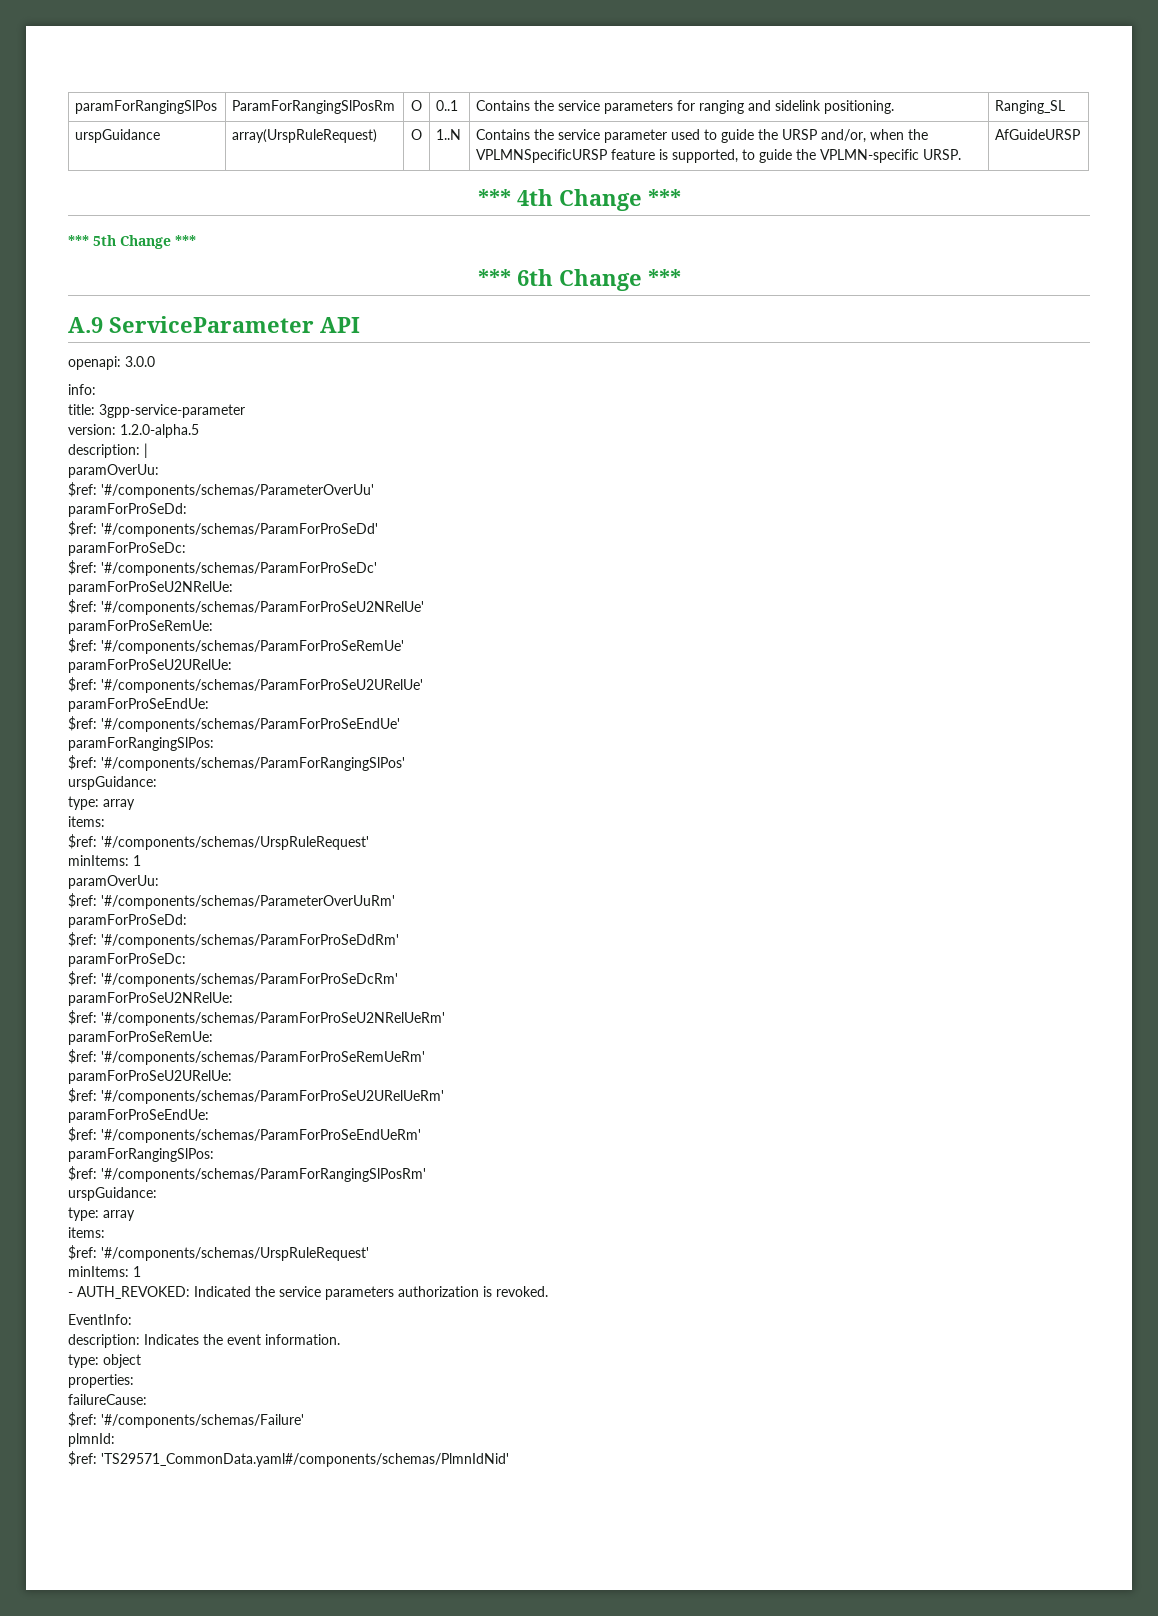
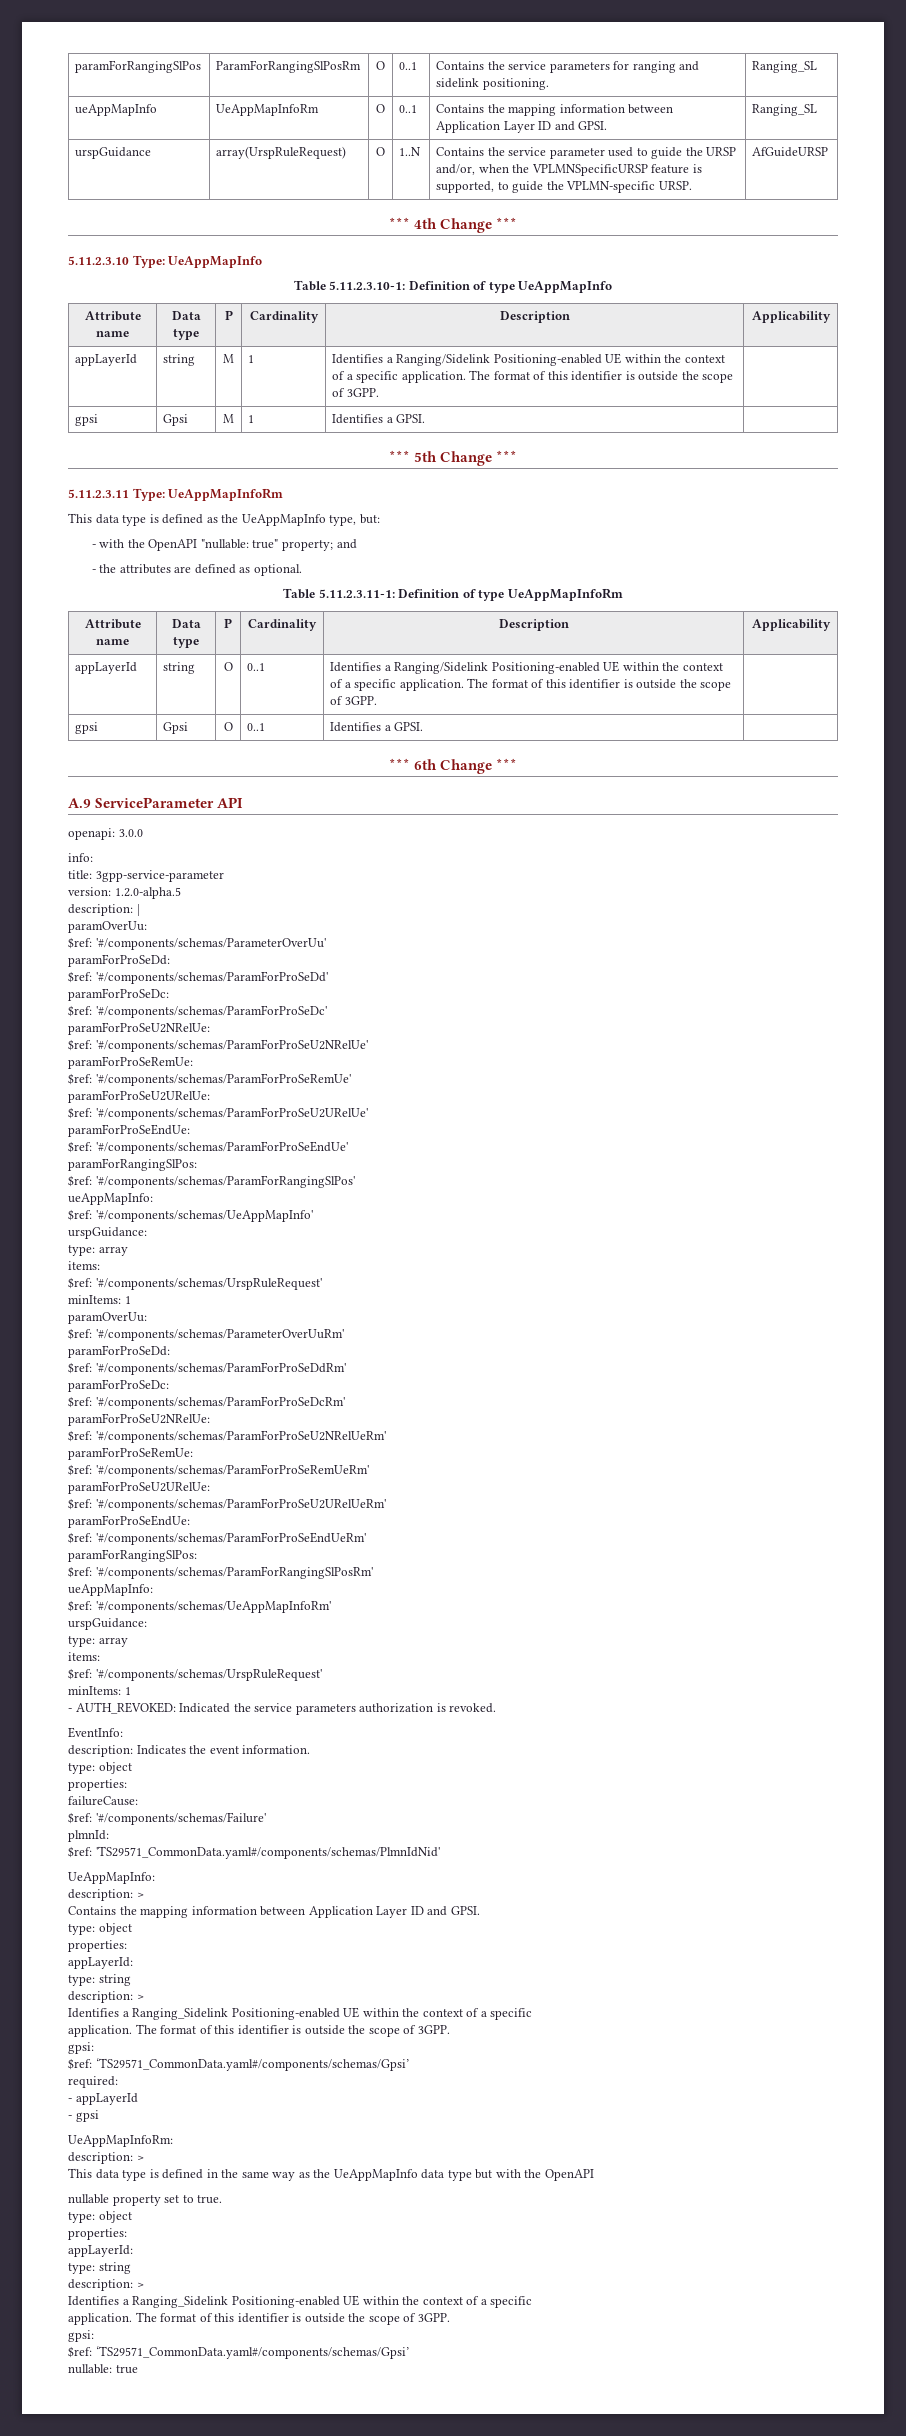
(1066, 107) none -> [75,104,158,116] [216,104,320,116] [376,104,385,113] [399,105,418,113] [436,104,674,116] [436,121,608,133] [752,104,818,116] // ueAppMapInfo | UeAppMapInfoRm | O | 0..1 | Contains the mapping information between Application Layer ID and GPSI. | Ranging_SL
[68,235,196,249] *** 5th Change *** -> [68,255,263,268] [293,280,613,293] [84,311,141,321] [96,331,129,337] [171,311,201,320] [173,328,199,340] [224,310,233,320] [249,311,319,323] [499,311,570,323] [751,311,831,323] [75,354,138,366] [163,354,196,366] [223,354,234,363] [248,355,255,363] [332,353,725,366] [332,370,734,383] [332,388,379,397] [75,414,99,426] [163,414,189,426] [223,414,234,423] [248,415,255,423] [332,414,426,424] [388,450,518,466] [68,488,284,501] [68,513,380,526] [91,539,357,551] [91,564,302,576] [283,588,623,601] [84,619,141,629] [96,639,129,645] [171,619,201,628] [173,636,199,648] [224,618,232,628] [248,619,317,631] [498,619,569,631] [751,619,831,631] [75,662,138,674] [163,662,196,674] [223,662,233,671] [247,663,266,671] [330,661,723,674] [330,678,732,691] [330,696,377,705] [75,722,99,734] [163,722,189,734] [223,722,233,731] [247,723,266,731] [330,722,424,732] 5.11.2.3.10 Type: UeAppMapInfo // Table 5.11.2.3.10-1: Definition of type UeAppMapInfo // Attribute name | Data type | P | Cardinality | Description | Applicability // appLayerId | string | M | 1 | Identifies a Ranging/Sidelink Positioning-enabled UE within the context of a specific application. The format of this identifier is outside the scope of 3GPP. | // gpsi | Gpsi | M | 1 | Identifies a GPSI. | // *** 5th Change *** // 5.11.2.3.11 Type: UeAppMapInfoRm // This data type is defined as the UeAppMapInfo type, but: // - with the OpenAPI "nullable: true" property; and // - the attributes are defined as optional. // Table 5.11.2.3.11-1: Definition of type UeAppMapInfoRm // Attribute name | Data type | P | Cardinality | Description | Applicability // appLayerId | string | O | 0..1 | Identifies a Ranging/Sidelink Positioning-enabled UE within the context of a specific application. The format of this identifier is outside the scope of 3GPP. | // gpsi | Gpsi | O | 0..1 | Identifies a GPSI. |
(405, 764) none -> [68,1193,153,1205] [68,1209,313,1222] // ueAppMapInfo: // $ref: '#/components/schemas/UeAppMapInfo'
(426, 1175) none -> [68,1584,153,1596] [68,1600,331,1613] // ueAppMapInfo: // $ref: '#/components/schemas/UeAppMapInfoRm'
(509, 1460) none -> [68,1872,155,1884] [68,1889,144,1901] [68,1906,480,1918] [68,1923,132,1935] [68,1940,127,1952] [68,1957,133,1969] [68,1974,131,1986] [68,1991,144,2003] [68,2007,533,2020] [68,2024,450,2037] [68,2042,94,2054] [68,2058,409,2071] [68,2076,118,2088] [68,2093,138,2105] [68,2110,99,2122] [68,2135,173,2147] [68,2152,144,2164] [68,2168,594,2181] [68,2194,223,2206] [68,2211,132,2223] [68,2228,127,2240] [68,2245,133,2257] [68,2262,131,2274] [68,2279,144,2291] [68,2295,533,2308] [68,2312,450,2325] [68,2330,94,2342] [68,2346,409,2359] [68,2364,138,2374] // UeAppMapInfo: // description: > // Contains the mapping information between Application Layer ID and GPSI. // type: object // properties: // appLayerId: // type: string // description: > // Identifies a Ranging_Sidelink Positioning-enabled UE within the context of a specific // application. The format of this identifier is outside the scope of 3GPP. // gpsi: // $ref: ‘TS29571_CommonData.yaml#/components/schemas/Gpsi’ // required: // - appLayerId // - gpsi // UeAppMapInfoRm: // description: > // This data type is defined in the same way as the UeAppMapInfo data type but with the OpenAPI // nullable property set to true. // type: object // properties: // appLayerId: // type: string // description: > // Identifies a Ranging_Sidelink Positioning-enabled UE within the context of a specific // application. The format of this identifier is outside the scope of 3GPP. // gpsi: // $ref: ‘TS29571_CommonData.yaml#/components/schemas/Gpsi’ // nullable: true

